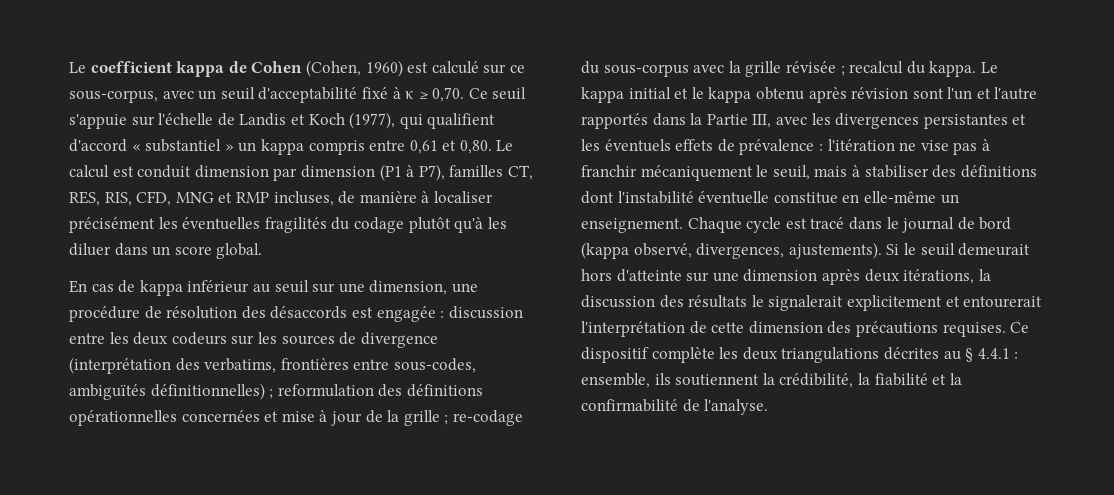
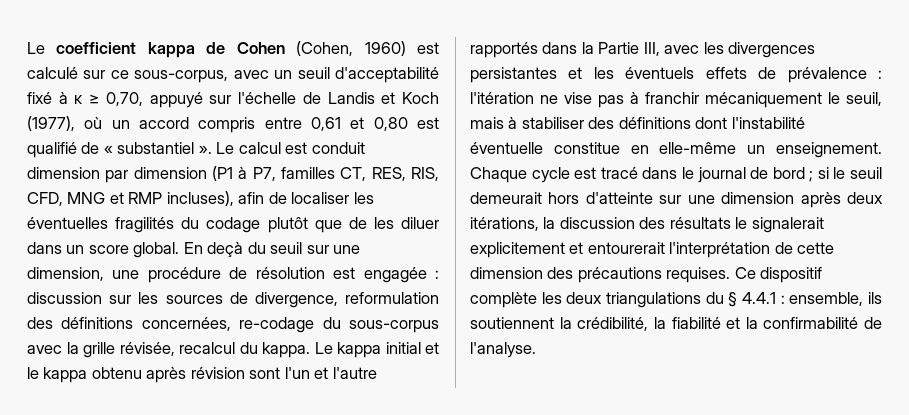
[432,87,527,102] [69,114,127,129] 0,70. Ce seuil s'appuie -> [105,92,203,108] 0,70, appuyé
[399,113,496,129] [69,139,492,155] qui qualifient d'accord « substantiel » un kappa compris entre 0,61 et 0,80. -> [84,117,439,133] [27,142,212,158] où un accord compris entre 0,61 et 0,80 est qualifié de « substantiel ».
[418,164,445,181] P7), -> [252,167,276,181] P7,
[273,191,493,206] [69,217,155,233] incluses, de manière à localiser précisément -> [166,191,350,206] incluses), afin de localiser
[454,217,484,233] qu'à -> [314,217,367,233] que de
[69,280,270,296] // En cas de kappa inférieur au -> [183,242,266,257] En deçà du
[241,306,348,319] des désaccords -> (325, 273) none
[69,332,438,348] [69,357,476,374] [69,383,483,400] [69,410,449,426] entre les deux codeurs sur les sources de divergence (interprétation des verbatims, frontières entre sous-codes, ambiguïtés définitionnelles) ; reformulation des définitions opérationnelles concernées et mise à jour de la grille ; -> [109,292,439,308] [27,317,231,331] sur les sources de divergence, reformulation des définitions concernées,
[785,61,845,76] révisée ; -> [119,342,175,356] révisée,
[581,242,900,259] (kappa observé, divergences, ajustements). Si -> [809,167,829,182] ; si
[883,347,961,360] décrites au -> [705,292,724,304] du

